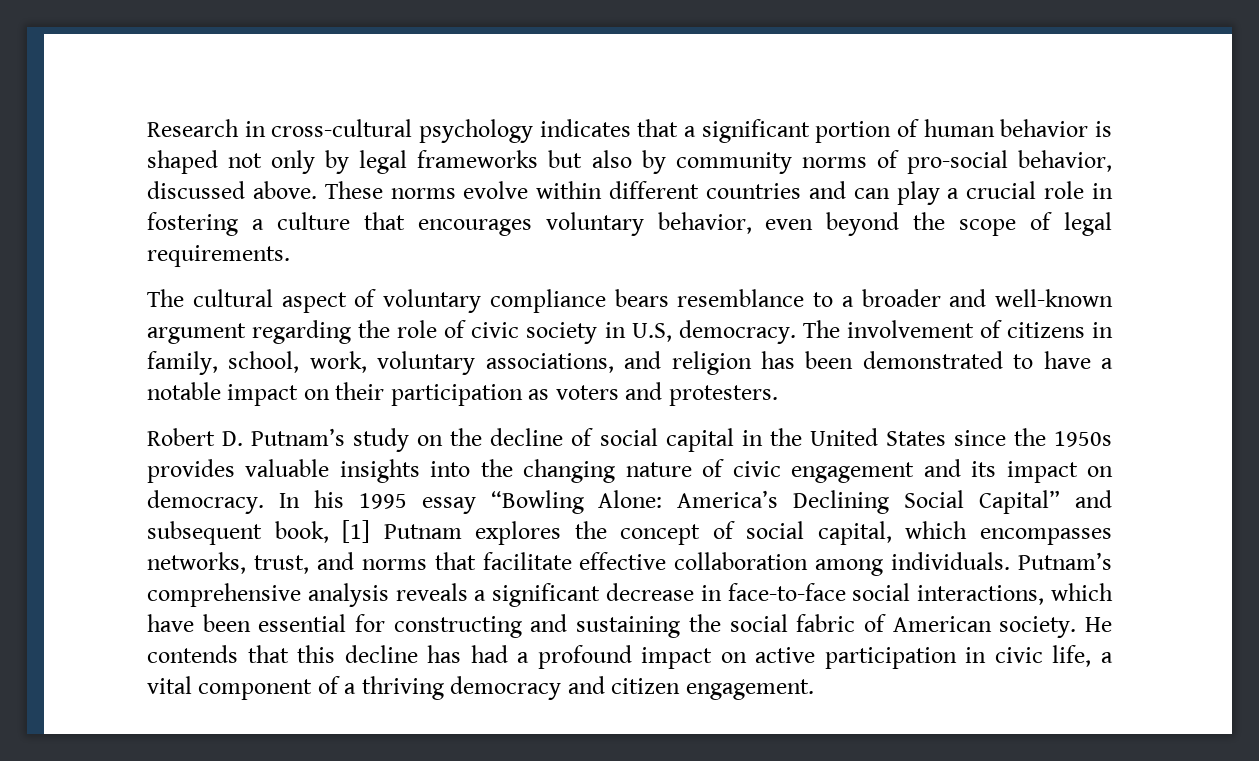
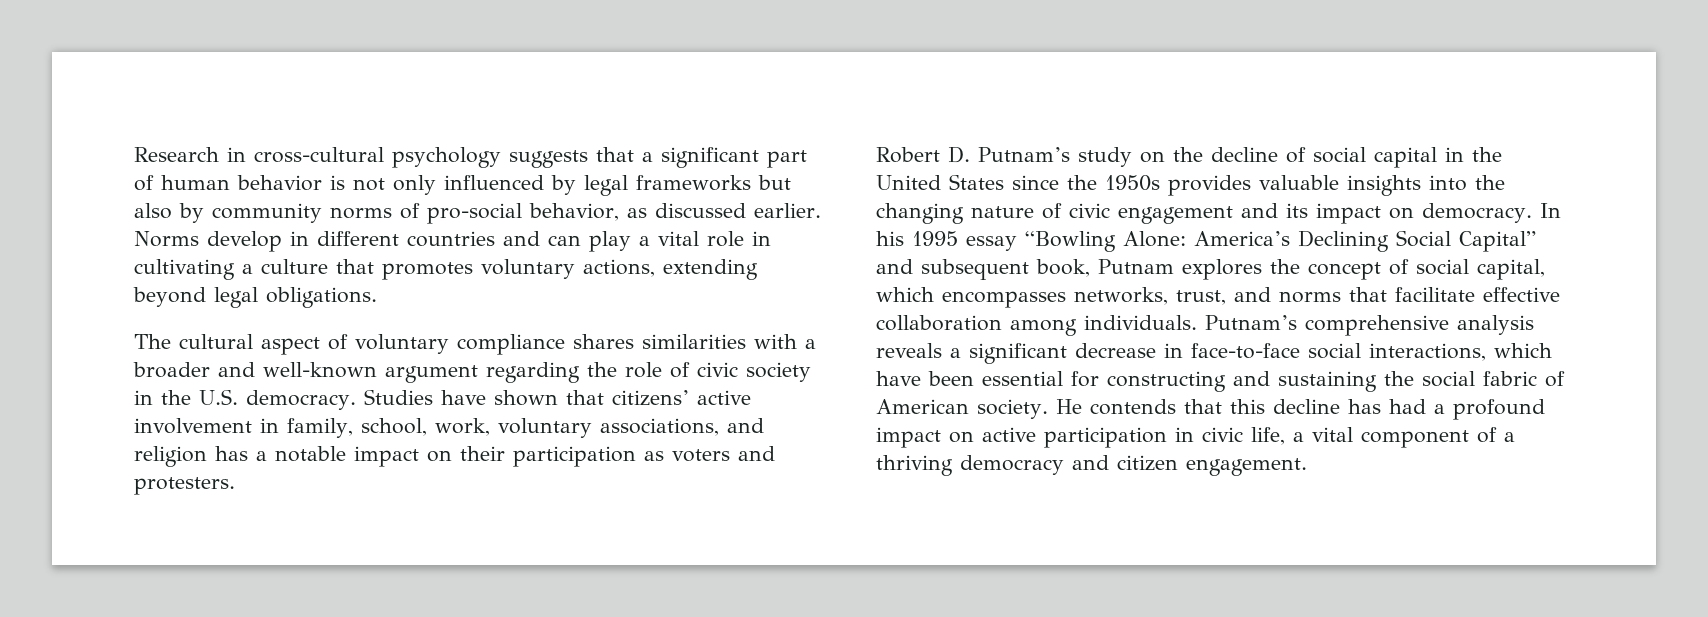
[539,119,631,137] indicates -> [509,150,588,168] suggests
[815,121,892,143] portion -> [767,150,807,168] part
[147,150,218,174] shaped -> (345, 182) none
(316, 162) none -> [444,175,544,190] influenced
[147,181,603,199] discussed above. These norms evolve within -> [626,203,821,218] [134,231,309,252] as discussed earlier. Norms develop in
[966,181,1037,199] crucial -> [658,231,699,246] vital
[147,212,238,236] fostering -> [134,259,235,280] cultivating
[417,212,1112,236] [147,245,290,267] encourages voluntary behavior, even beyond the scope of legal requirements. -> [382,259,758,280] [133,287,377,308] promotes voluntary actions, extending beyond legal obligations.
[614,289,833,307] bears resemblance to -> [573,334,797,349] shares similarities with
[631,320,1085,344] U.S, democracy. The involvement of citizens -> [161,389,751,410] [134,418,252,434] the U.S. democracy. Studies have shown that citizens’ active involvement
[805,351,1091,369] been demonstrated to have -> (248, 453) none
[342,520,371,543] [1] -> (1090, 268) none

